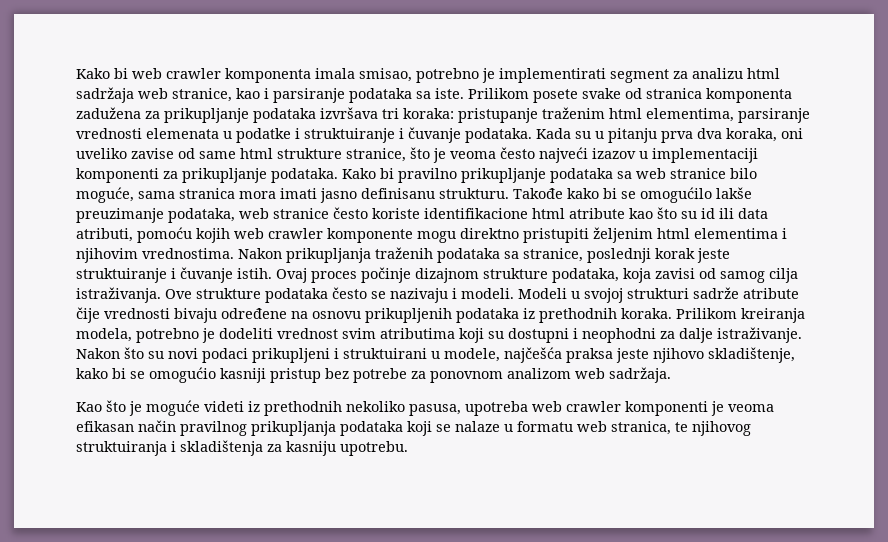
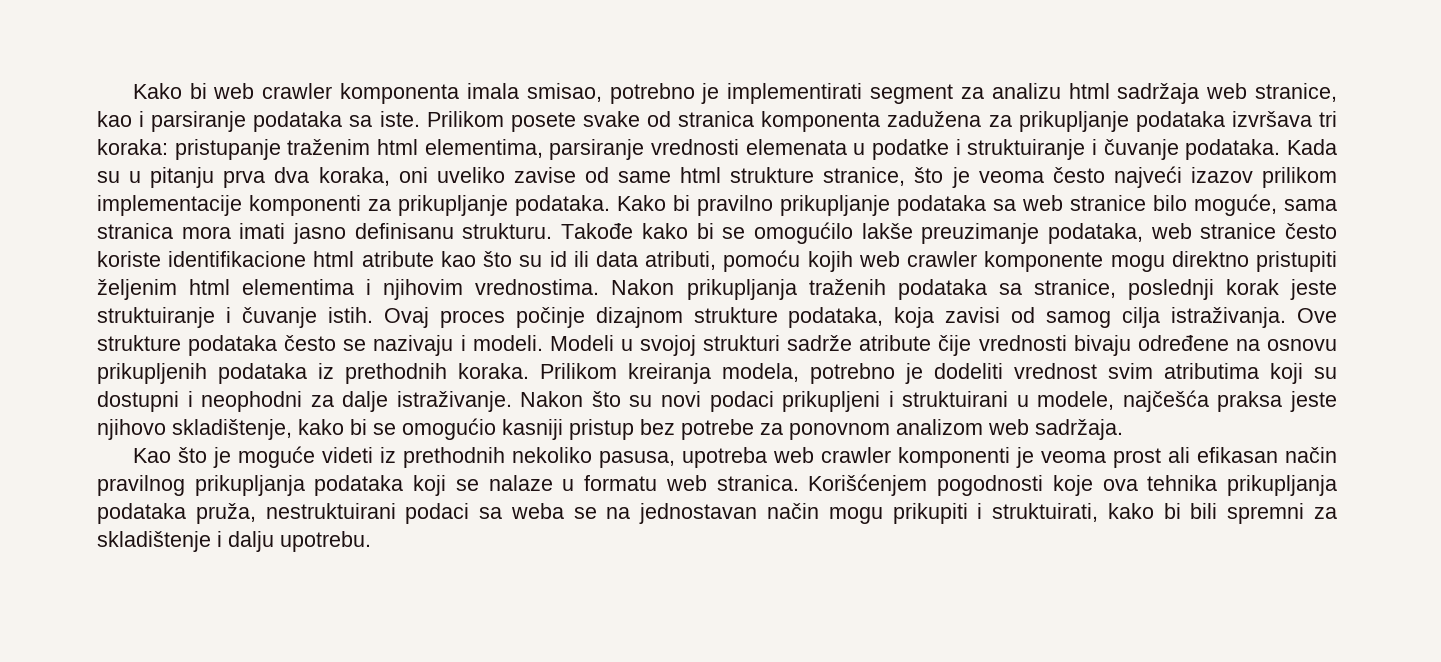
[639,148,758,163] u implementaciji -> [1262,167,1337,188] [97,195,242,216] prilikom implementacije
(774, 408) none -> [1112,447,1190,468] prost ali
[611,421,751,436] [76,440,336,456] stranica, te njihovog struktuiranja i skladištenja za kasniju -> [716,474,1338,496] [97,503,1338,524] [97,531,274,552] stranica. Korišćenjem pogodnosti koje ova tehnika prikupljanja podataka pruža, nestruktuirani podaci sa weba se na jednostavan način mogu prikupiti i struktuirati, kako bi bili spremni za skladištenje i dalju

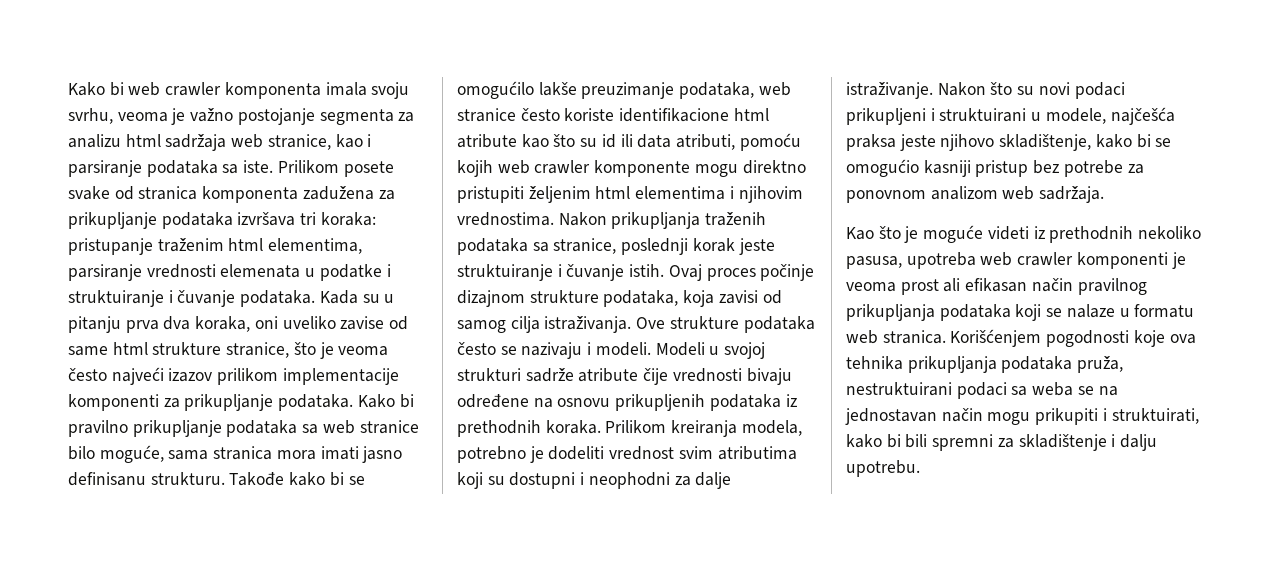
[526,83,954,104] smisao, potrebno je implementirati segment -> [371,82,410,99] [68,108,394,125] svoju svrhu, veoma je važno postojanje segmenta

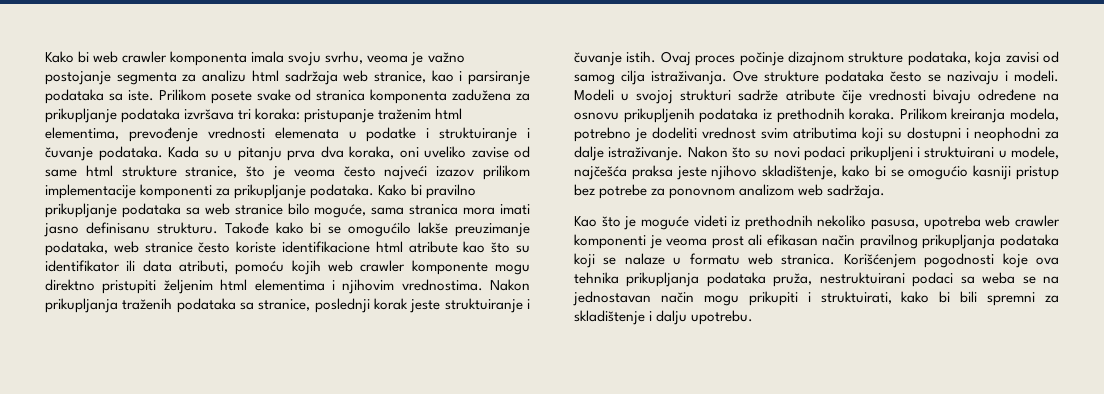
[68,264,142,281] parsiranje -> [128,127,198,142] prevođenje
[601,134,616,148] id -> [45,260,120,272] identifikator

